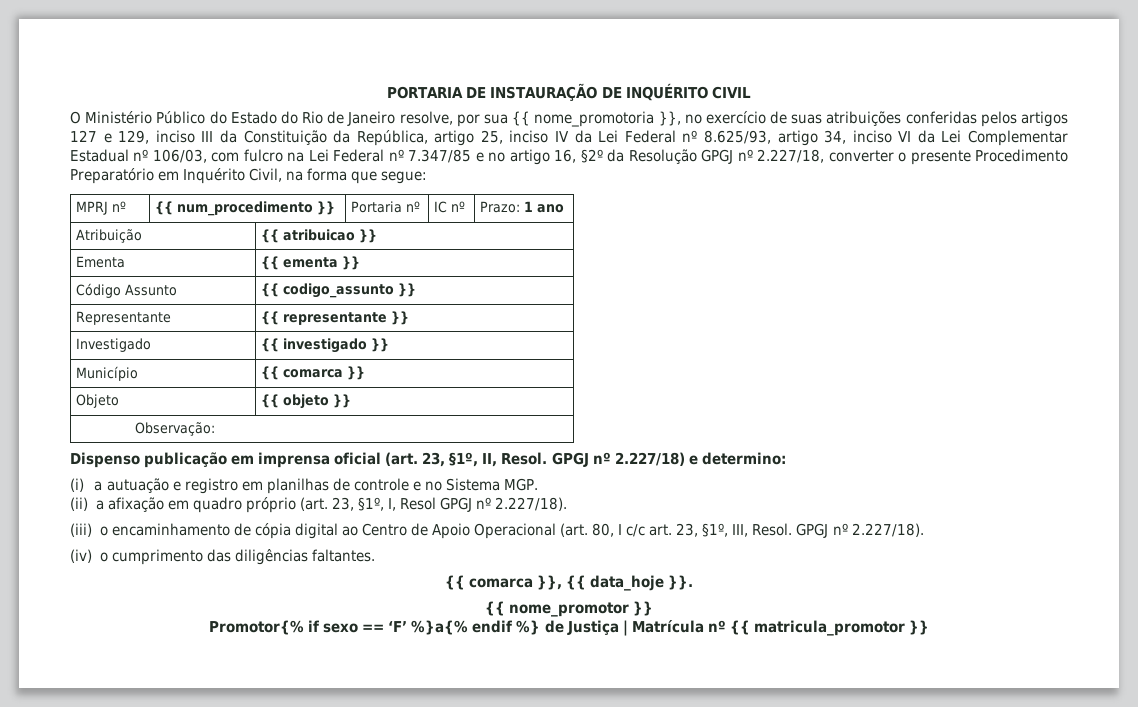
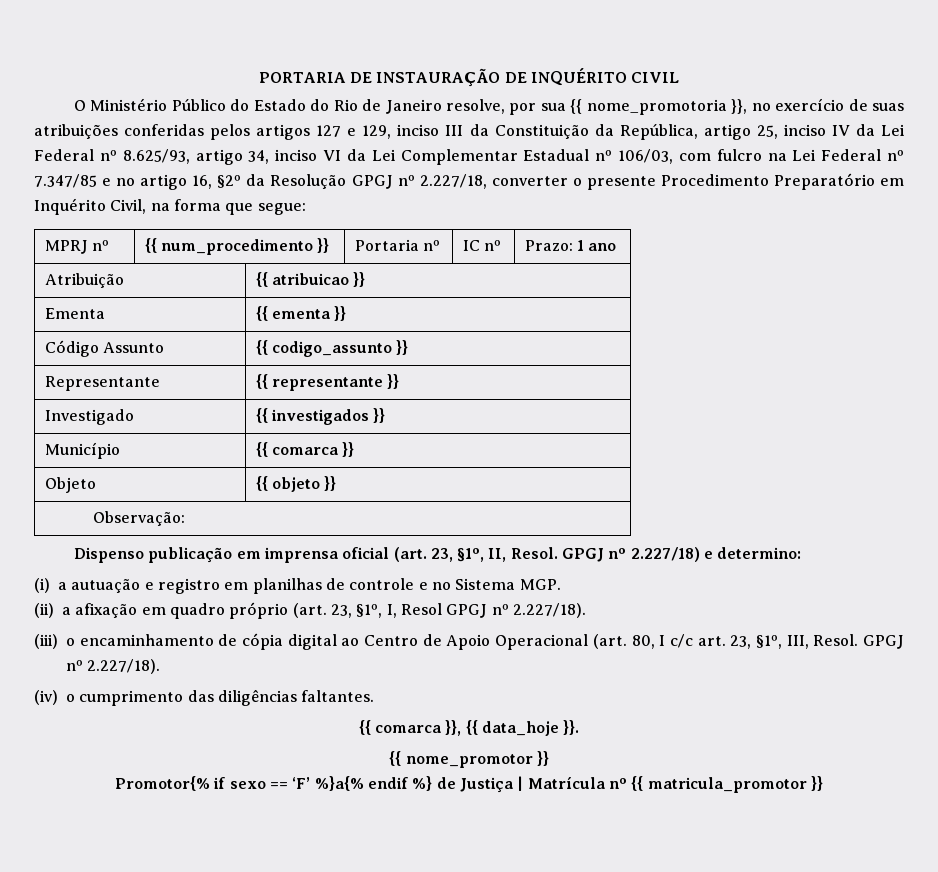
[283,338,368,353] investigado -> [270,409,369,425] investigados

